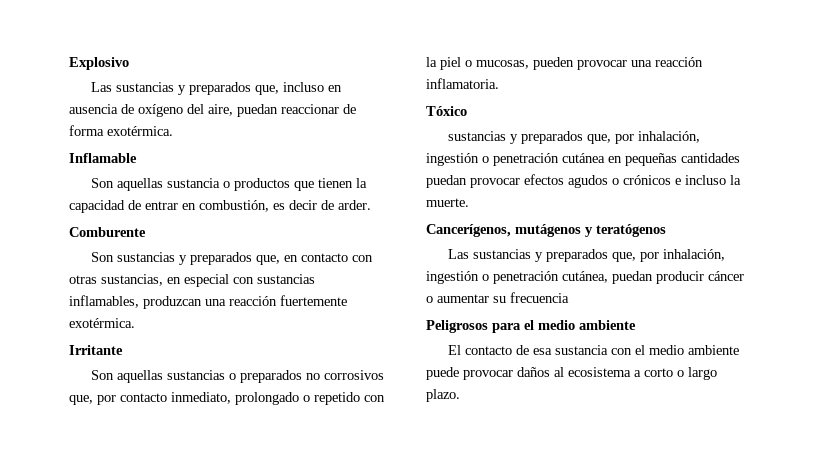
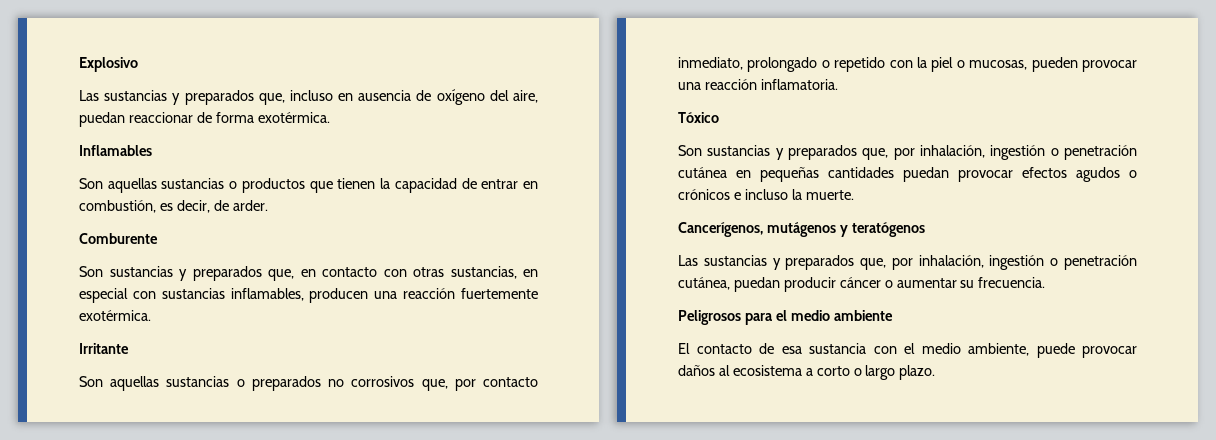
[69,153,137,163] [90,178,220,191] Inflamable // Son aquellas sustancia -> [79,145,152,156] [79,178,225,193] Inflamables // Son aquellas sustancias
[289,200,317,210] decir -> [176,200,210,213] decir,
[143,296,202,309] produzcan -> [309,288,369,303] producen
(467, 111) none -> [678,145,702,156] Son
[510,292,569,303] frecuencia -> [978,277,1046,288] frecuencia.
[687,345,739,355] ambiente -> [968,343,1029,356] ambiente,

